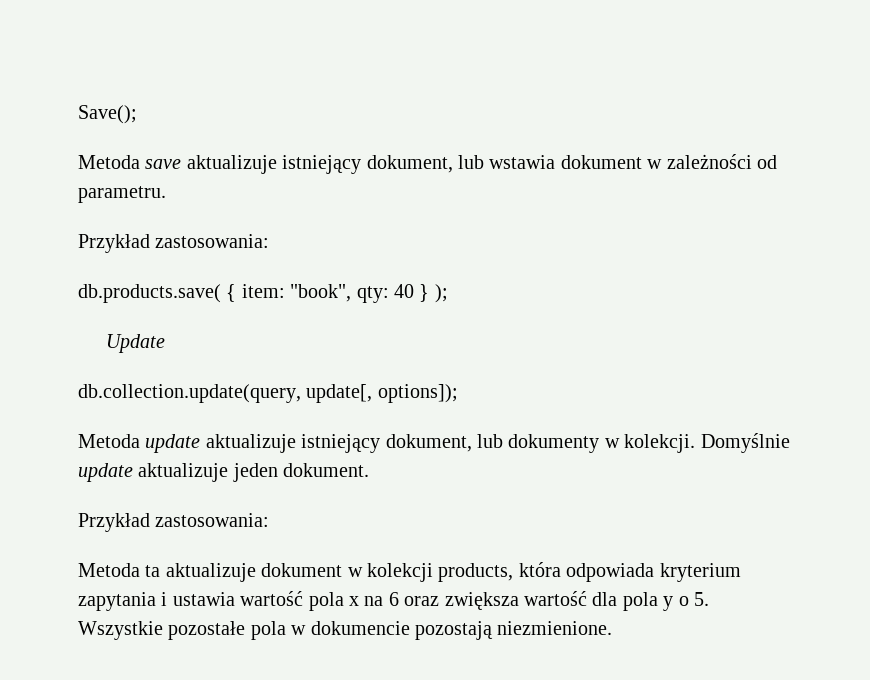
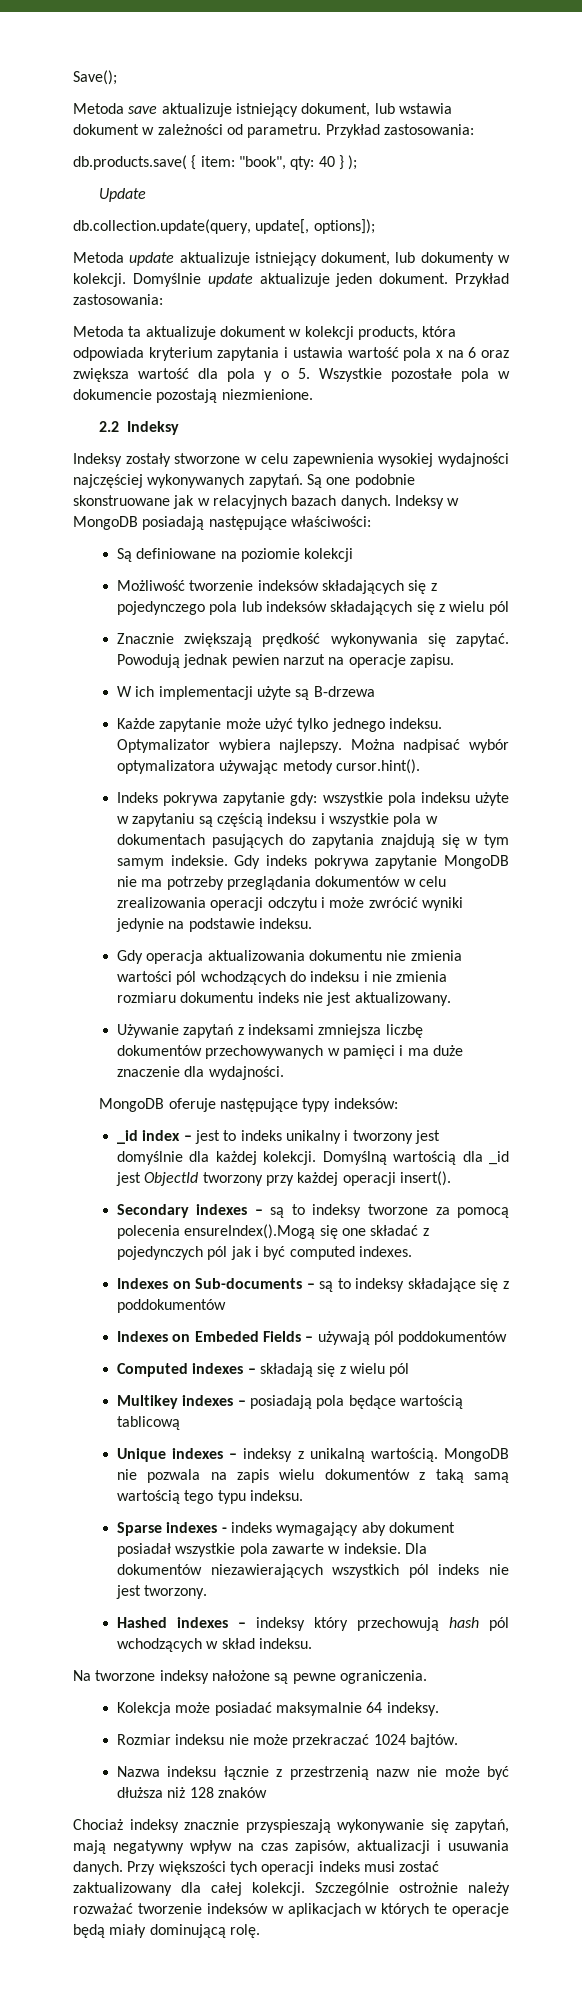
(166, 194) // -> (322, 131) none
(370, 470) // -> (449, 278) none
(613, 628) none -> [99,421,180,435] [73,453,510,467] [73,474,415,488] [73,495,460,509] [73,516,371,530] [116,548,354,562] [116,580,437,594] [116,601,509,615] [116,633,510,647] [116,654,454,668] [116,686,375,700] [116,718,442,732] [116,739,510,753] [116,759,420,774] [116,792,509,806] [116,813,438,827] [116,834,509,848] [116,855,509,869] [116,876,446,890] [116,897,463,911] [115,918,312,932] [116,950,462,964] [116,971,448,985] [116,992,451,1006] [116,1024,423,1038] [116,1045,463,1059] [116,1066,284,1080] [99,1098,398,1112] [116,1130,440,1144] [116,1151,509,1165] [115,1171,451,1186] [116,1204,510,1218] [116,1224,429,1239] [116,1246,412,1260] [116,1278,509,1292] [116,1299,226,1313] [116,1331,508,1345] [116,1363,410,1377] [116,1395,463,1409] [116,1416,180,1430] [116,1448,509,1462] [116,1469,510,1483] [116,1490,303,1504] [116,1522,455,1536] [116,1543,427,1557] [116,1564,510,1578] [115,1585,208,1599] [116,1617,510,1631] [116,1638,312,1652] [73,1670,427,1684] [116,1702,439,1716] [116,1734,458,1748] [116,1766,509,1780] [116,1787,267,1798] [73,1819,509,1833] [73,1840,509,1854] [73,1861,440,1875] [73,1882,510,1896] [73,1903,509,1917] [73,1924,260,1938] // 2.2 Indeksy // Indeksy zostały stworzone w celu zapewnienia wysokiej wydajności najczęściej wykonywanych zapytań. Są one podobnie skonstruowane jak w relacyjnych bazach danych. Indeksy w MongoDB posiadają następujące właściwości: // Są definiowane na poziomie kolekcji // Możliwość tworzenie indeksów składających się z pojedynczego pola lub indeksów składających się z wielu pól // Znacznie zwiększają prędkość wykonywania się zapytać. Powodują jednak pewien narzut na operacje zapisu. // W ich implementacji użyte są B-drzewa // Każde zapytanie może użyć tylko jednego indeksu. Optymalizator wybiera najlepszy. Można nadpisać wybór optymalizatora używając metody cursor.hint(). // Indeks pokrywa zapytanie gdy: wszystkie pola indeksu użyte w zapytaniu są częścią indeksu i wszystkie pola w dokumentach pasujących do zapytania znajdują się w tym samym indeksie. Gdy indeks pokrywa zapytanie MongoDB nie ma potrzeby przeglądania dokumentów w celu zrealizowania operacji odczytu i może zwrócić wyniki jedynie na podstawie indeksu. // Gdy operacja aktualizowania dokumentu nie zmienia wartości pól wchodzących do indeksu i nie zmienia rozmiaru dokumentu indeks nie jest aktualizowany. // Używanie zapytań z indeksami zmniejsza liczbę dokumentów przechowywanych w pamięci i ma duże znaczenie dla wydajności. // MongoDB oferuje następujące typy indeksów: // _id index – jest to indeks unikalny i tworzony jest domyślnie dla każdej kolekcji. Domyślną wartością dla _id jest ObjectId tworzony przy każdej operacji insert(). // Secondary indexes – są to indeksy tworzone za pomocą polecenia ensureIndex().Mogą się one składać z pojedynczych pól jak i być computed indexes. // Indexes on Sub-documents – są to indeksy składające się z poddokumentów // Indexes on Embeded Fields – używają pól poddokumentów // Computed indexes – składają się z wielu pól // Multikey indexes – posiadają pola będące wartością tablicową // Unique indexes – indeksy z unikalną wartością. MongoDB nie pozwala na zapis wielu dokumentów z taką samą wartością tego typu indeksu. // Sparse indexes - indeks wymagający aby dokument posiadał wszystkie pola zawarte w indeksie. Dla dokumentów niezawierających wszystkich pól indeks nie jest tworzony. // Hashed indexes – indeksy który przechowują hash pól wchodzących w skład indeksu. // Na tworzone indeksy nałożone są pewne ograniczenia. // Kolekcja może posiadać maksymalnie 64 indeksy. // Rozmiar indeksu nie może przekraczać 1024 bajtów. // Nazwa indeksu łącznie z przestrzenią nazw nie może być dłuższa niż 128 znaków // Chociaż indeksy znacznie przyspieszają wykonywanie się zapytań, mają negatywny wpływ na czas zapisów, aktualizacji i usuwania danych. Przy większości tych operacji indeks musi zostać zaktualizowany dla całej kolekcji. Szczególnie ostrożnie należy rozważać tworzenie indeksów w aplikacjach w których te operacje będą miały dominującą rolę.

